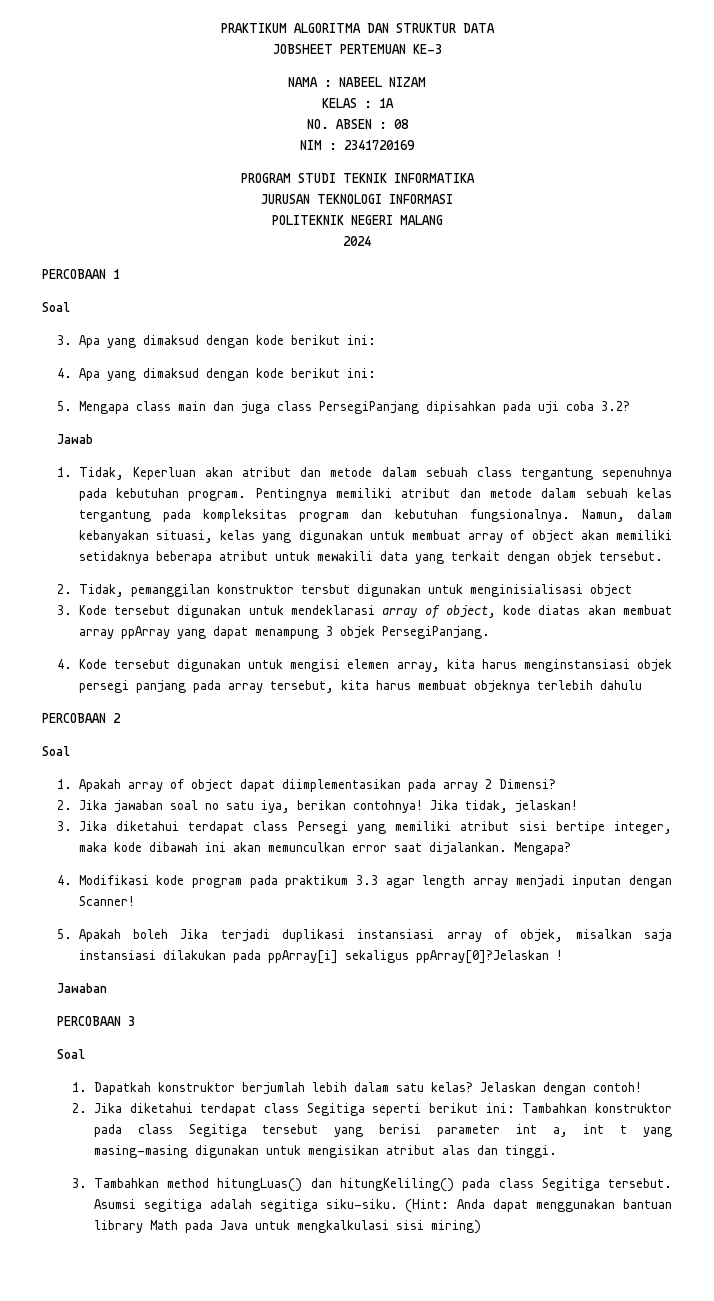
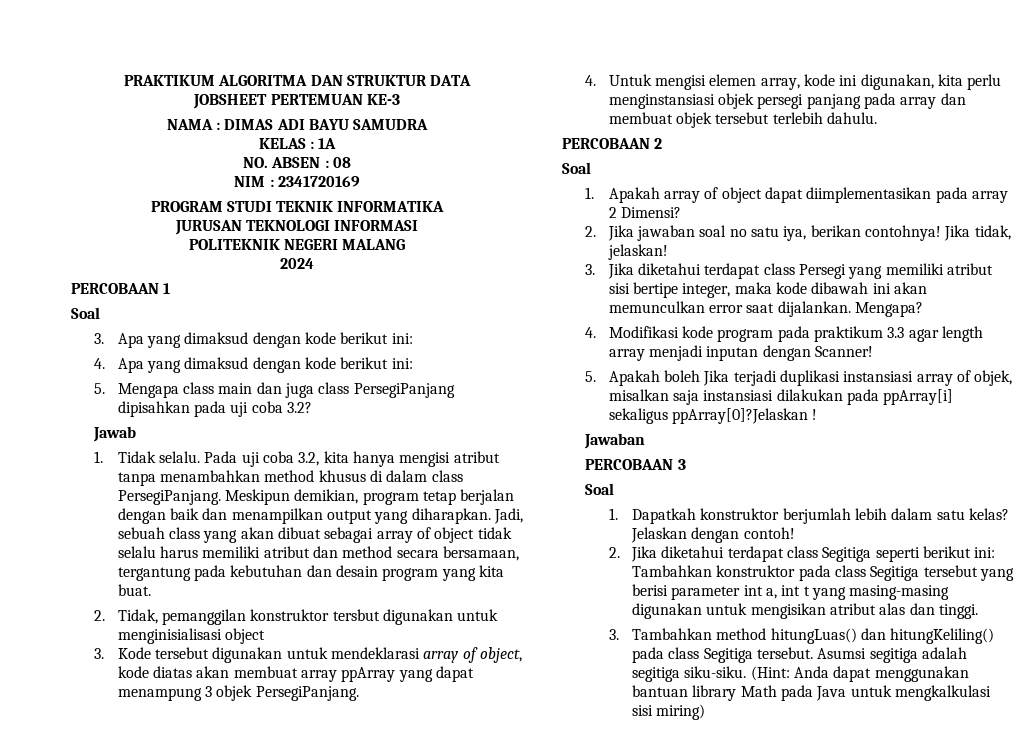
[339,77,426,87] NABEEL NIZAM -> [224,119,429,130] DIMAS ADI BAYU SAMUDRA
[78,467,673,480] [78,488,672,501] [78,509,672,522] [78,530,672,543] [78,551,663,564] Tidak, Keperluan akan atribut dan metode dalam sebuah class tergantung sepenuhnya pada kebutuhan program. Pentingnya memiliki atribut dan metode dalam sebuah kelas tergantung pada kompleksitas program dan kebutuhan fungsionalnya. Namun, dalam kebanyakan situasi, kelas yang digunakan untuk membuat array of object akan memiliki setidaknya beberapa atribut untuk mewakili data yang terkait dengan objek tersebut. -> [117,451,500,467] [117,470,463,486] [117,489,515,505] [117,508,523,524] [117,527,512,543] [117,546,519,561] [117,565,504,581] [117,584,151,596] Tidak selalu. Pada uji coba 3.2, kita hanya mengisi atribut tanpa menambahkan method khusus di dalam class PersegiPanjang. Meskipun demikian, program tetap berjalan dengan baik dan menampilkan output yang diharapkan. Jadi, sebuah class yang akan dibuat sebagai array of object tidak selalu harus memiliki atribut dan method secara bersamaan, tergantung pada kebutuhan dan desain program yang kita buat.
[78,659,517,672] Kode tersebut digunakan untuk mengisi elemen array, kita harus -> [608,74,1002,90] Untuk mengisi elemen array, kode ini digunakan, kita perlu
[269,680,642,693] tersebut, kita harus membuat objeknya terlebih dahulu -> [940,93,966,105] [608,112,877,128] dan membuat objek tersebut terlebih dahulu.

